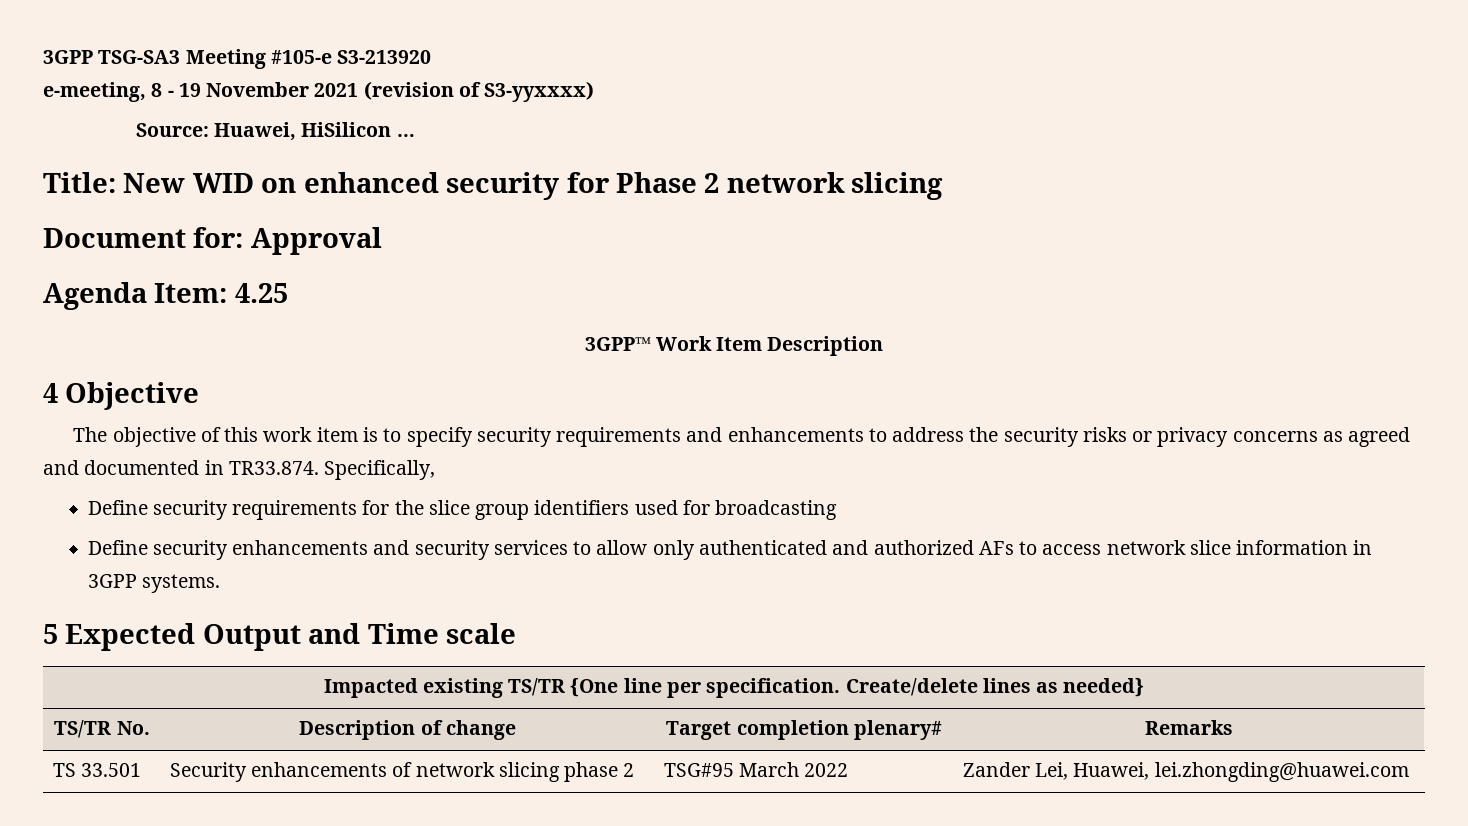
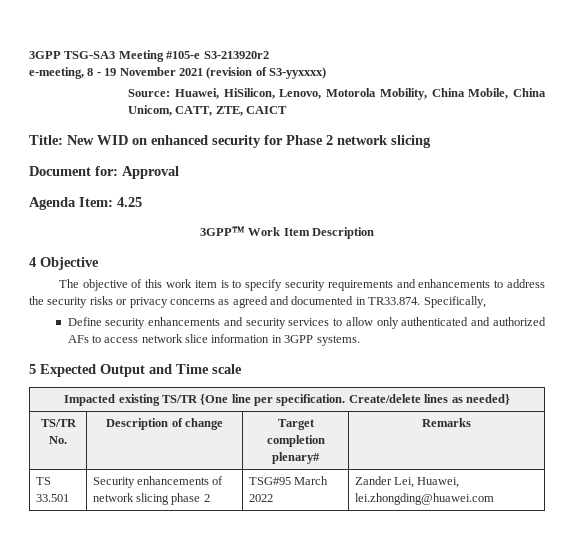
[337,50,432,64] S3-213920 -> [203,51,269,59] S3-213920r2
[301,122,415,137] HiSilicon … -> [223,88,546,100] [128,105,288,116] HiSilicon, Lenovo, Motorola Mobility, China Mobile, China Unicom, CATT, ZTE, CAICT
[87,500,838,520] // Define security requirements for the slice group identifiers used for broadcasting -> (486, 302) none

